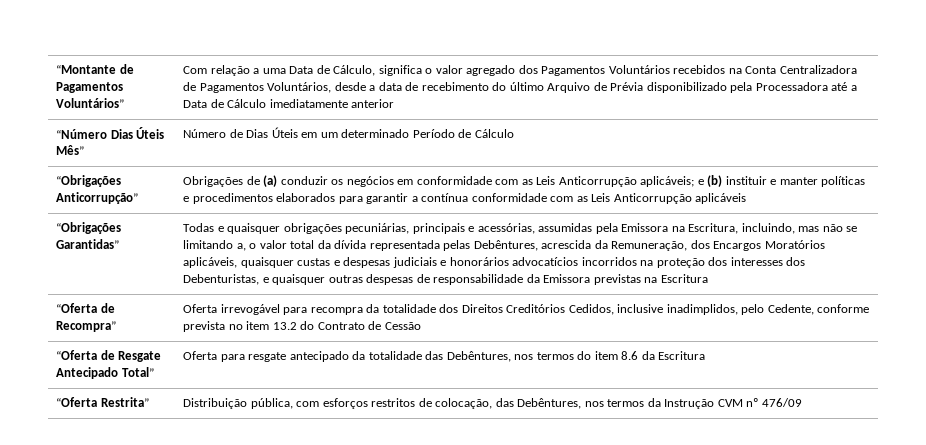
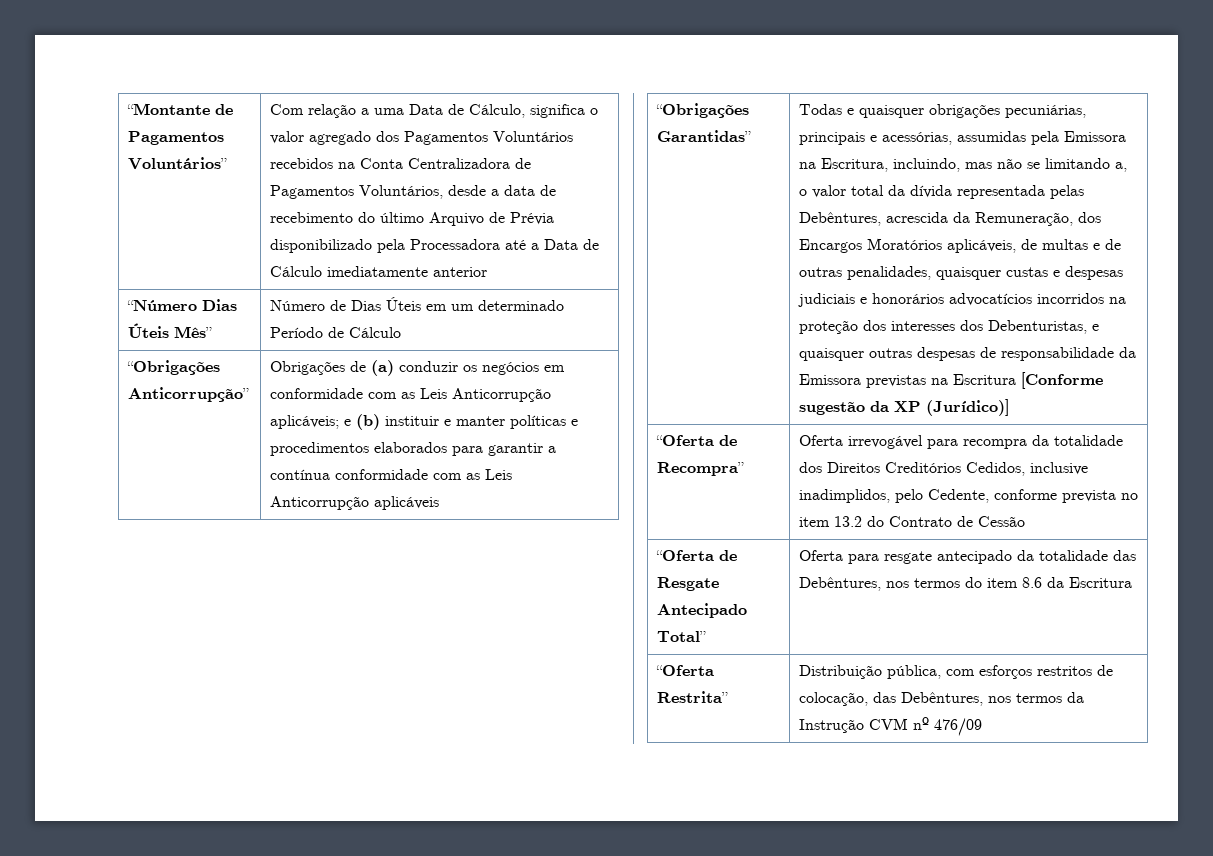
(238, 262) none -> [1020,239,1121,250] [798,266,931,280] de multas e de outras penalidades,
(708, 278) none -> [1020,372,1103,389] [798,399,1009,416] [Conforme sugestão da XP (Jurídico)]

